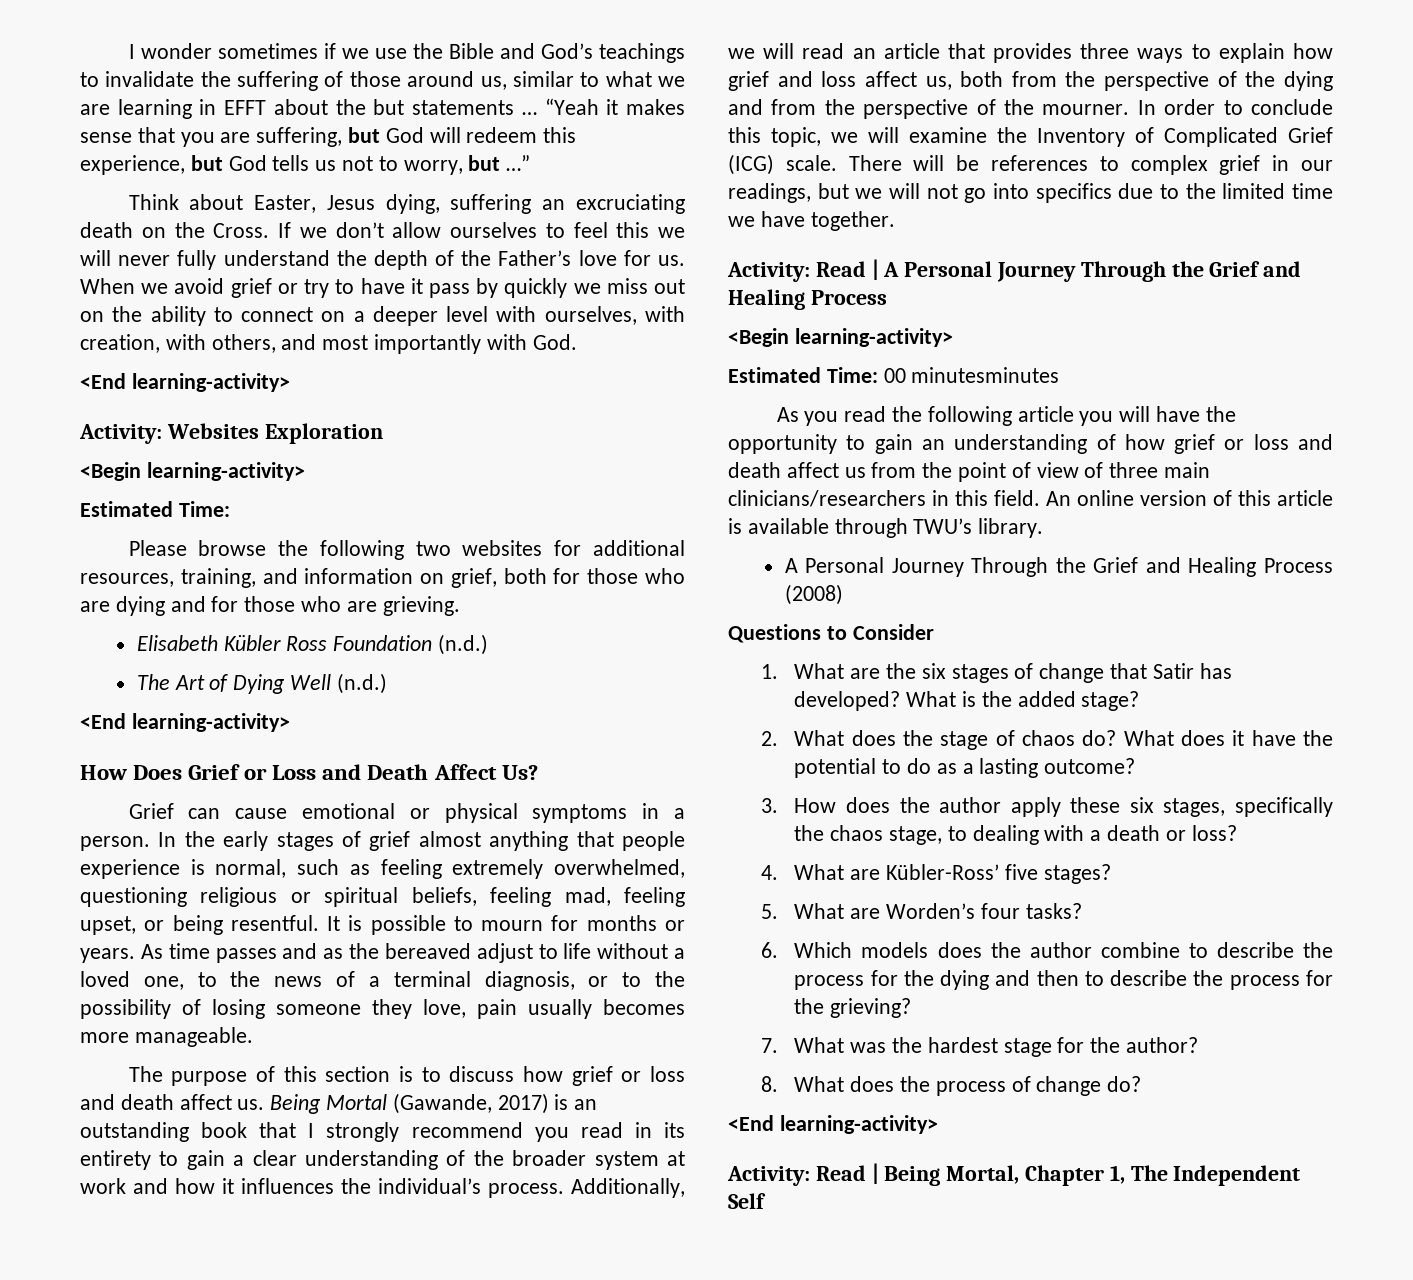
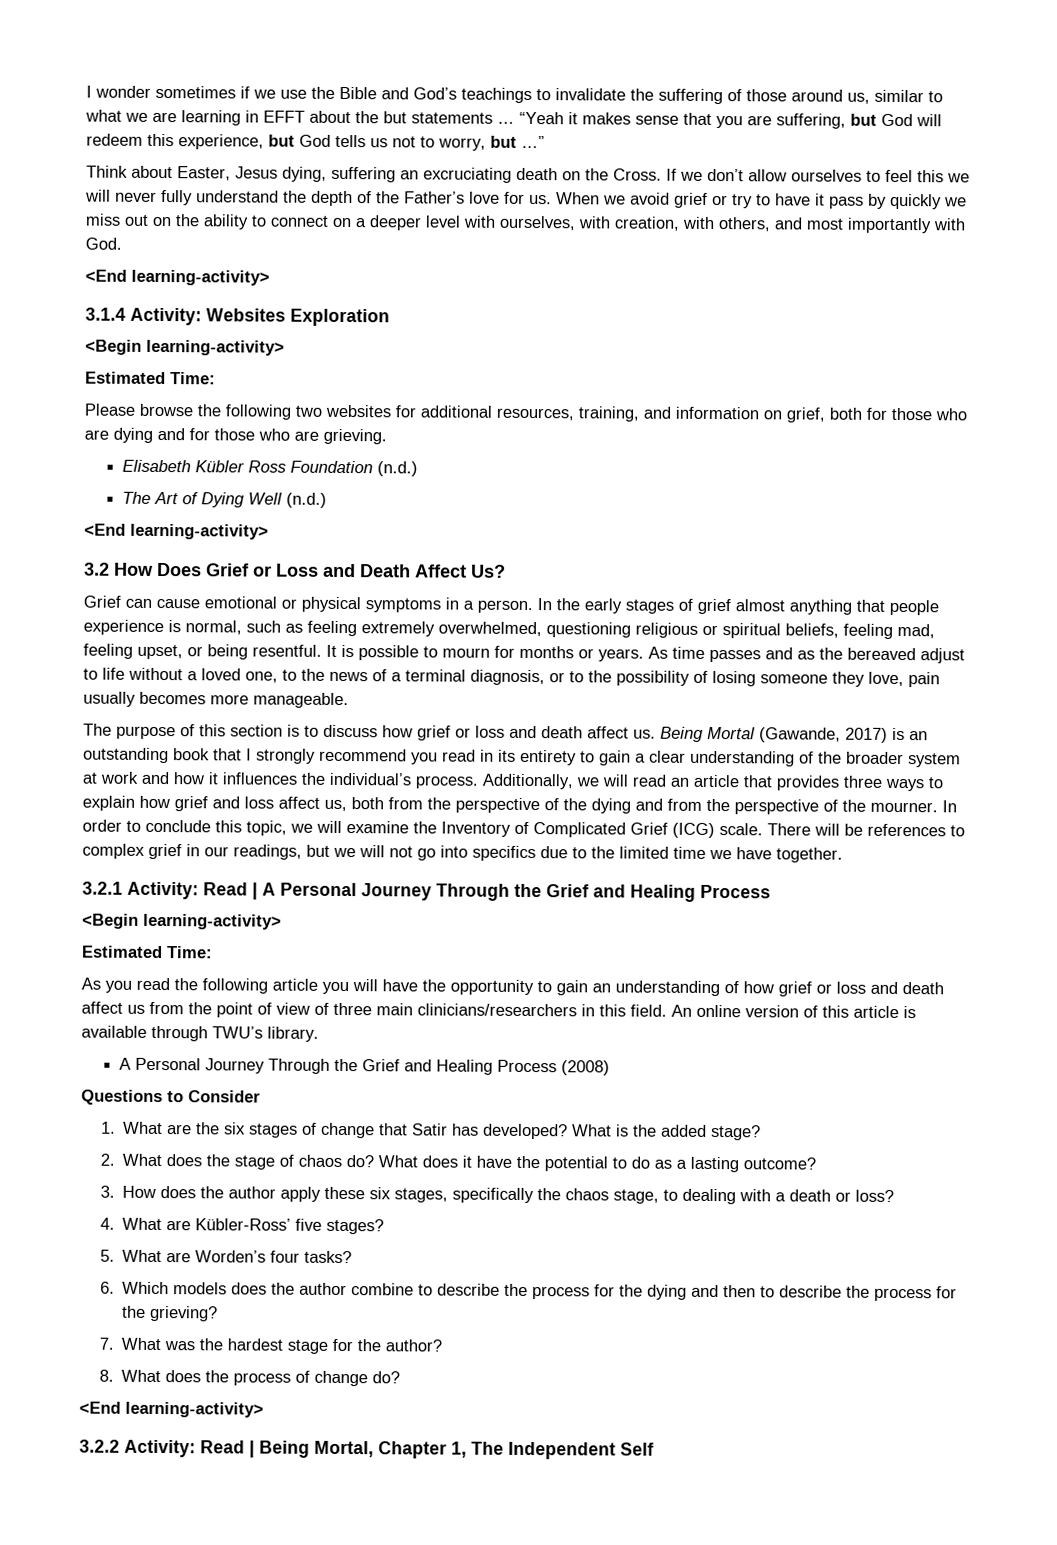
(290, 382) none -> [85,307,126,321] 3.1.4
(290, 722) none -> [84,562,110,576] 3.2
(895, 221) none -> [82,881,123,895] 3.2.1
[883,367,1060,383] 00 minutesminutes -> (213, 952) none
(938, 1124) none -> [79,1439,120,1453] 3.2.2

